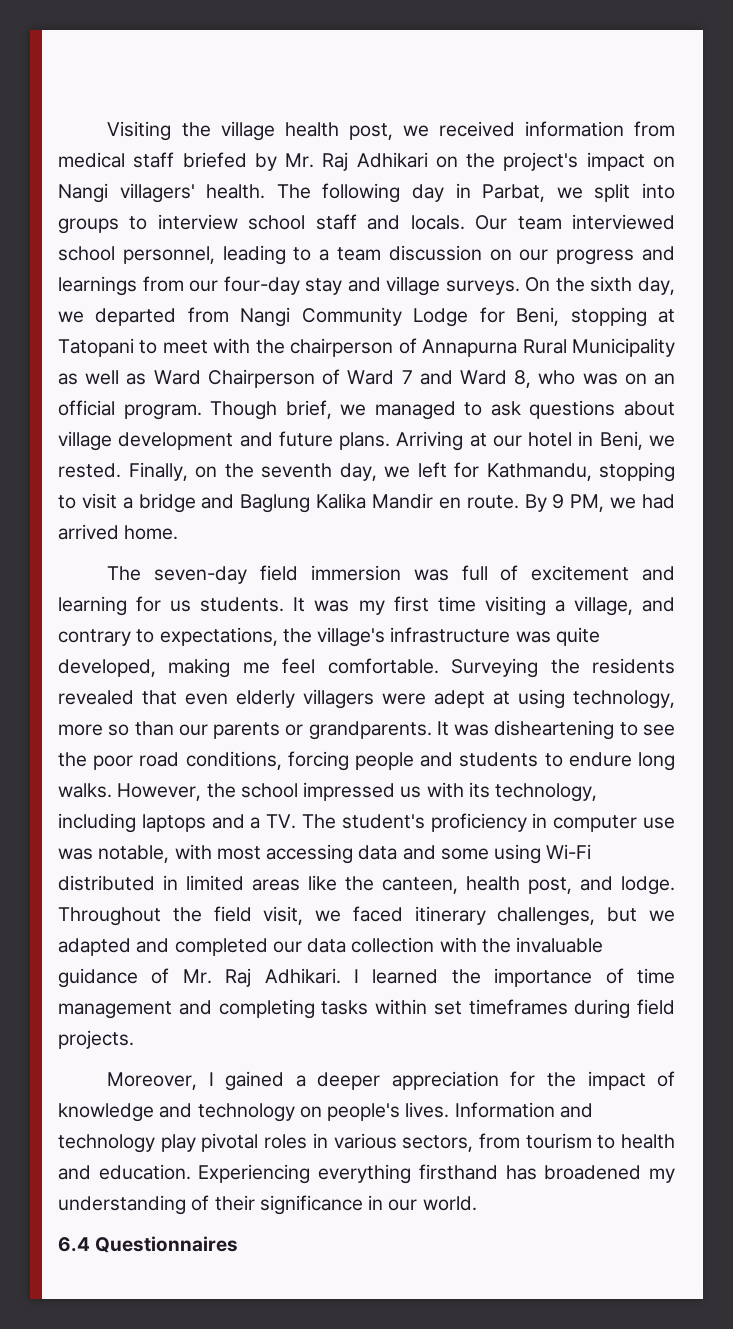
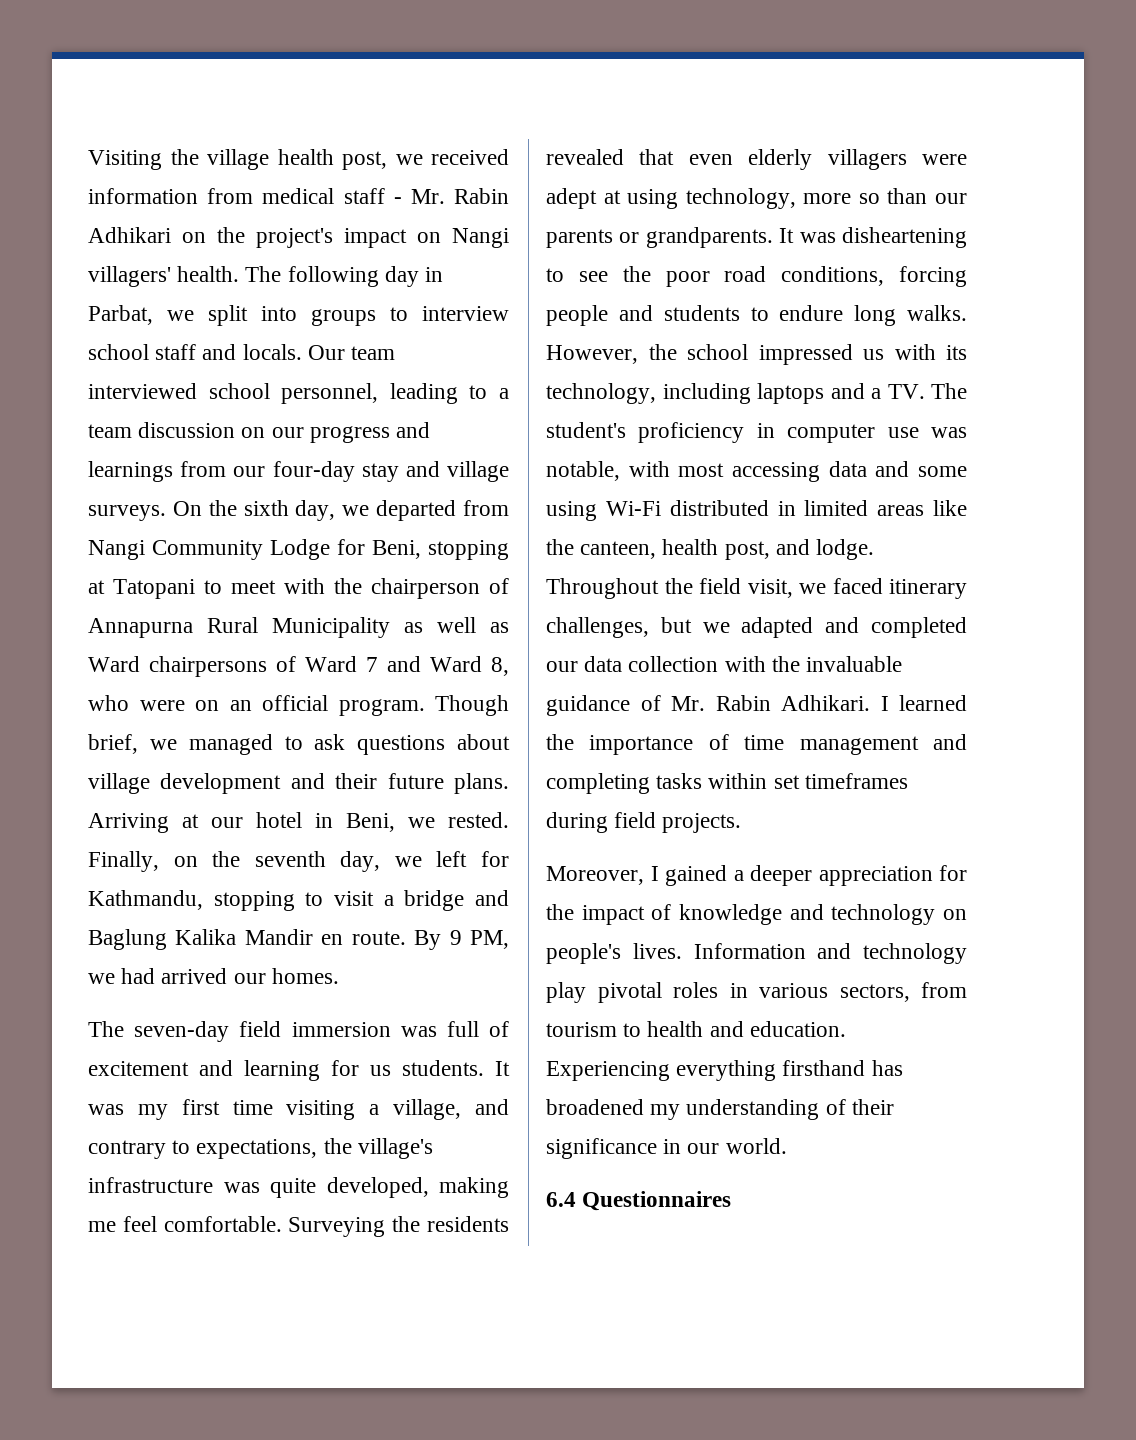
[182,152,349,171] briefed by Mr. Raj -> [393,188,510,204] - Mr. Rabin
[207,369,315,388] Chairperson -> [149,656,267,677] chairpersons
[582,373,618,385] was -> [139,700,185,711] were
(273, 439) none -> [335,773,378,789] their
[124,525,179,540] home. -> [233,968,339,984] our homes.
[225,968,252,987] Raj -> [715,695,771,711] Rabin

